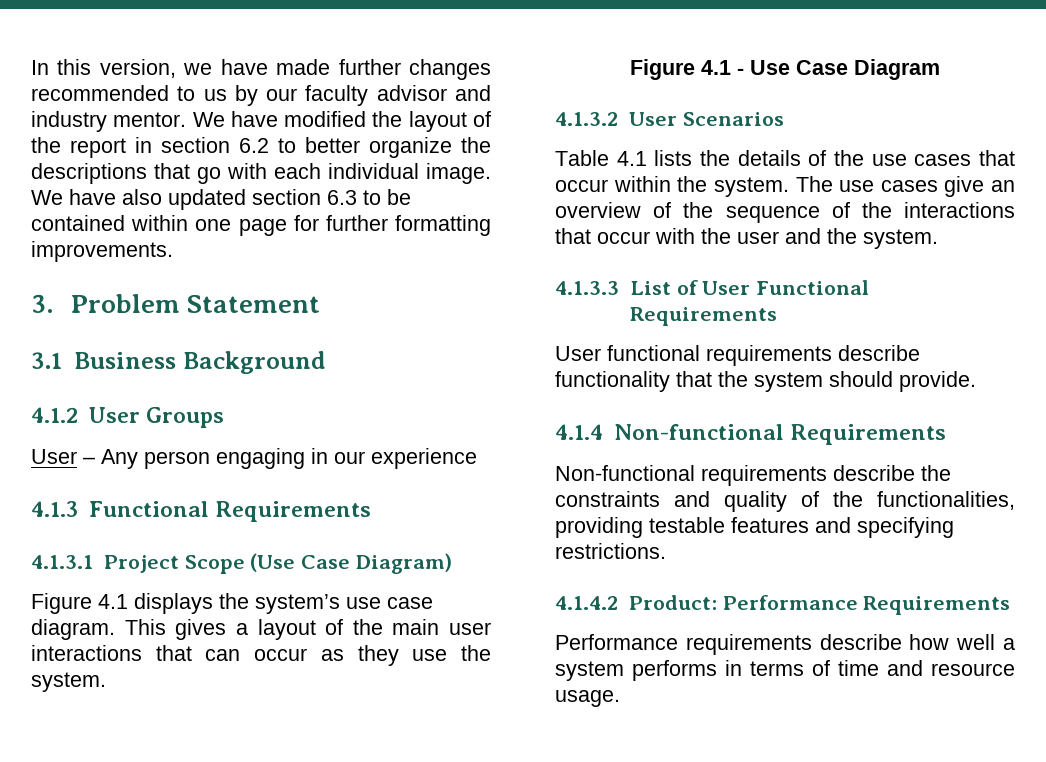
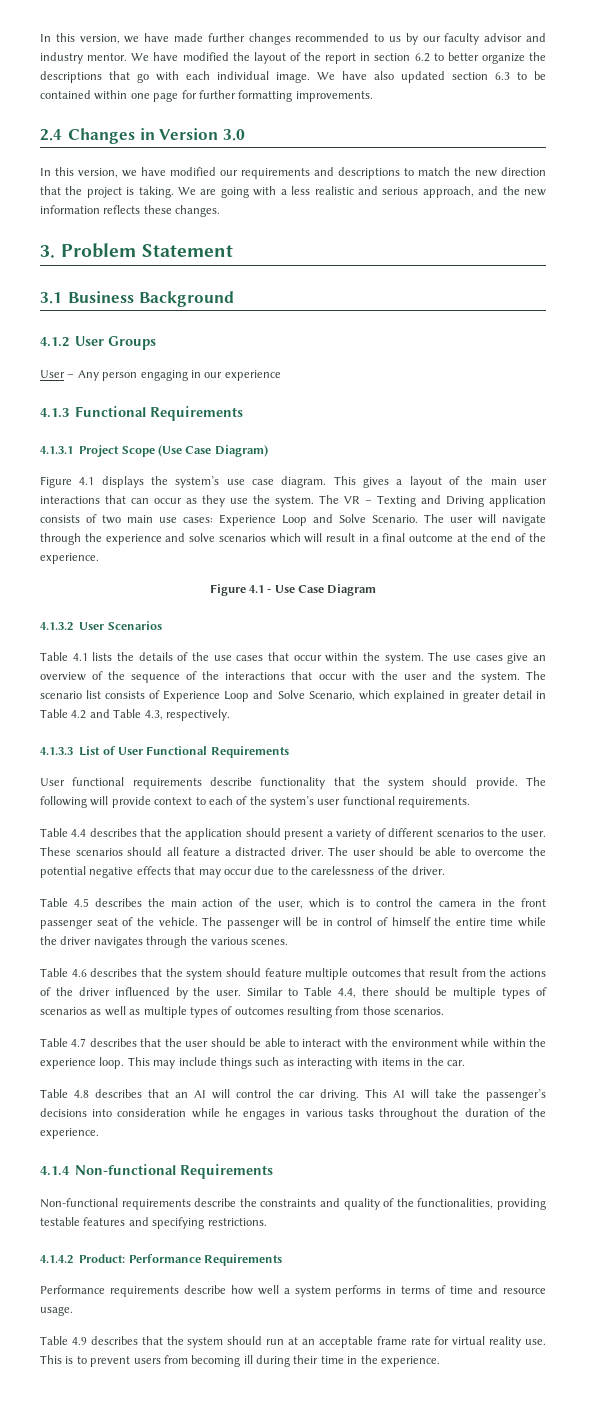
(173, 251) none -> [40,128,246,144] [40,167,546,179] [40,186,547,198] [40,205,221,217] // 2.4 Changes in Version 3.0 // In this version, we have modified our requirements and descriptions to match the new direction that the project is taking. We are going with a less realistic and serious approach, and the new information reflects these changes.
(106, 682) none -> [319,495,546,507] [40,514,546,526] [40,533,546,545] [40,553,99,564] The VR – Texting and Driving application consists of two main use cases: Experience Loop and Solve Scenario. The user will navigate through the experience and solve scenarios which will result in a final outcome at the end of the experience.
(938, 239) none -> [526,671,546,680] [40,690,546,702] [40,709,230,721] The scenario list consists of Experience Loop and Solve Scenario, which explained in greater detail in Table 4.2 and Table 4.3, respectively.
(976, 381) none -> [526,777,547,786] [40,796,471,808] [40,828,546,840] [40,847,547,856] [40,866,445,878] [40,898,546,909] [40,917,546,929] [40,936,289,948] [40,968,547,980] [40,987,547,999] [40,1006,445,1018] [40,1038,546,1048] [40,1057,465,1069] [40,1089,546,1101] [40,1108,546,1120] [40,1128,99,1139] The following will provide context to each of the system’s user functional requirements. // Table 4.4 describes that the application should present a variety of different scenarios to the user. These scenarios should all feature a distracted driver. The user should be able to overcome the potential negative effects that may occur due to the carelessness of the driver. // Table 4.5 describes the main action of the user, which is to control the camera in the front passenger seat of the vehicle. The passenger will be in control of himself the entire time while the driver navigates through the various scenes. // Table 4.6 describes that the system should feature multiple outcomes that result from the actions of the driver influenced by the user. Similar to Table 4.4, there should be multiple types of scenarios as well as multiple types of outcomes resulting from those scenarios. // Table 4.7 describes that the user should be able to interact with the environment while within the experience loop. This may include things such as interacting with items in the car. // Table 4.8 describes that an AI will control the car driving. This AI will take the passenger’s decisions into consideration while he engages in various tasks throughout the duration of the experience.
(620, 698) none -> [40,1336,546,1348] [40,1355,440,1367] // Table 4.9 describes that the system should run at an acceptable frame rate for virtual reality use. This is to prevent users from becoming ill during their time in the experience.

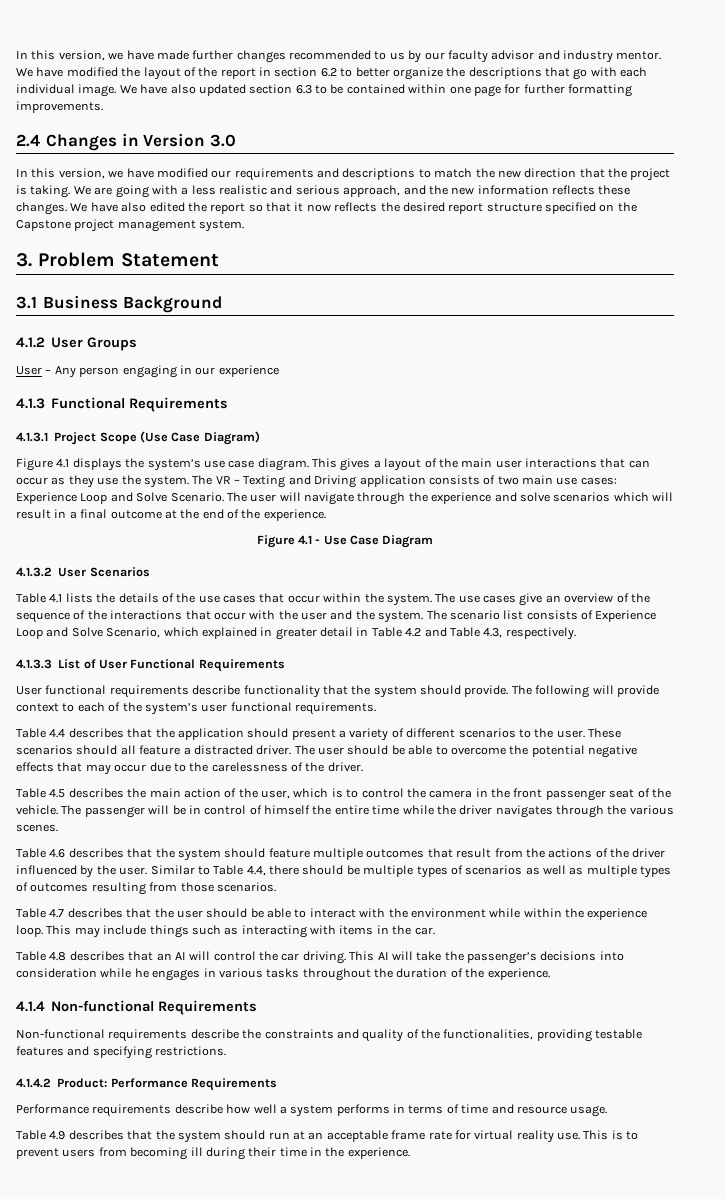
(221, 211) none -> [70,202,637,214] [16,219,245,232] We have also edited the report so that it now reflects the desired report structure specified on the Capstone project management system.

